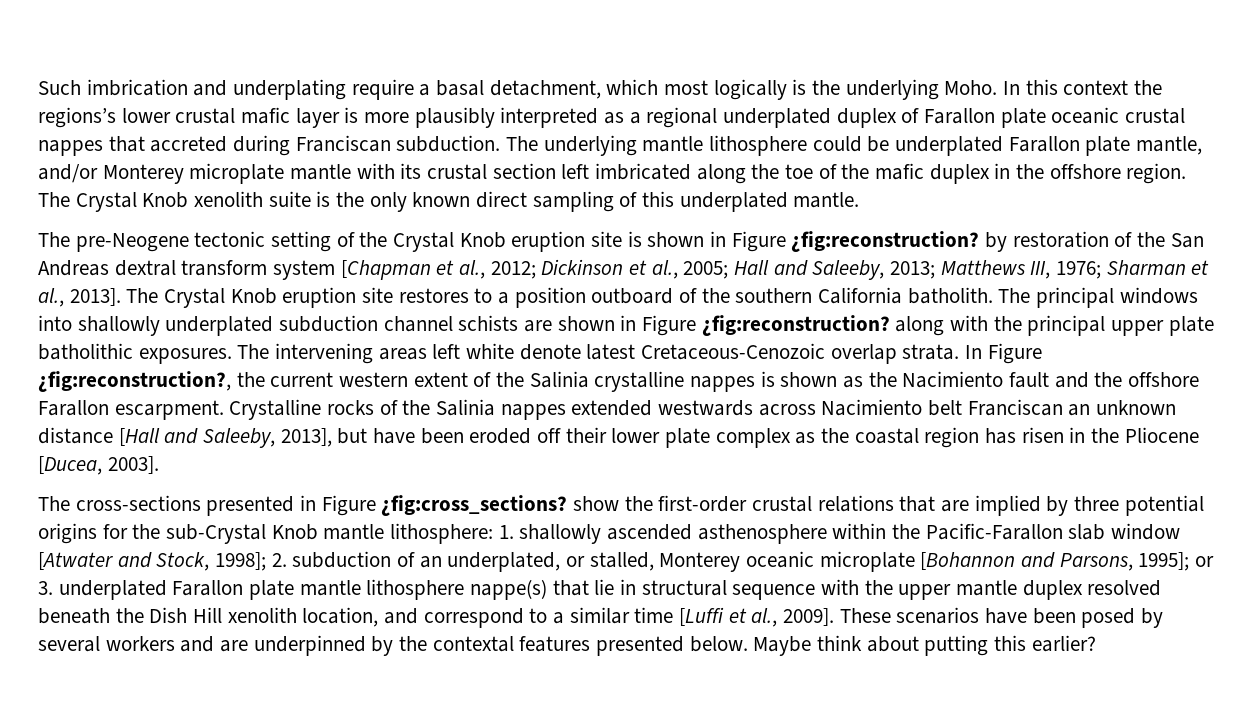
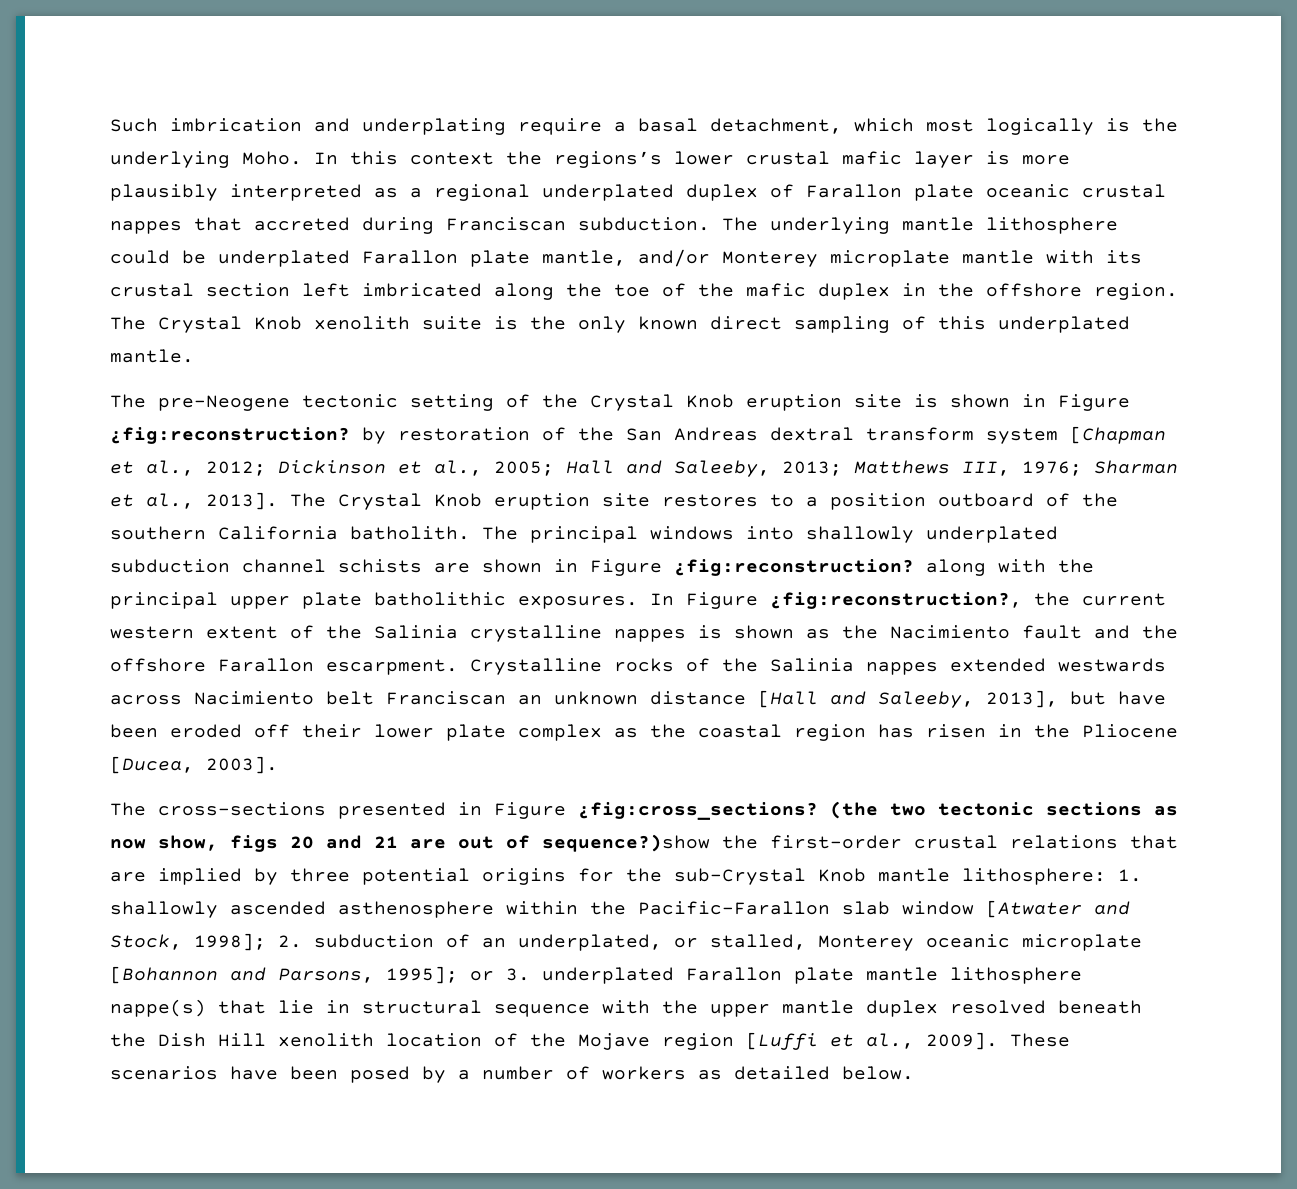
[237,343,960,364] The intervening areas left white denote latest Cretaceous-Cenozoic overlap strata. -> (638, 602) none
[573,496,620,511] show -> [830,801,1178,819] [110,834,710,852] (the two tectonic sections as now show, figs 20 and 21 are out of sequence?)show
[302,607,674,628] location, and correspond to a similar time -> [386,1033,734,1050] location of the Mojave region
[38,635,1096,656] several workers and are underpinned by the contextal features presented below. Maybe think about putting this earlier? -> [458,1066,914,1080] a number of workers as detailed below.

